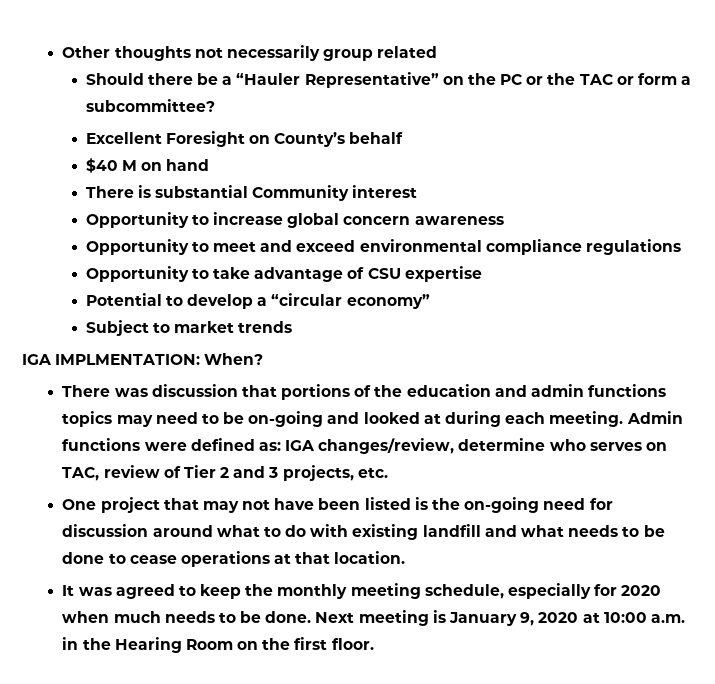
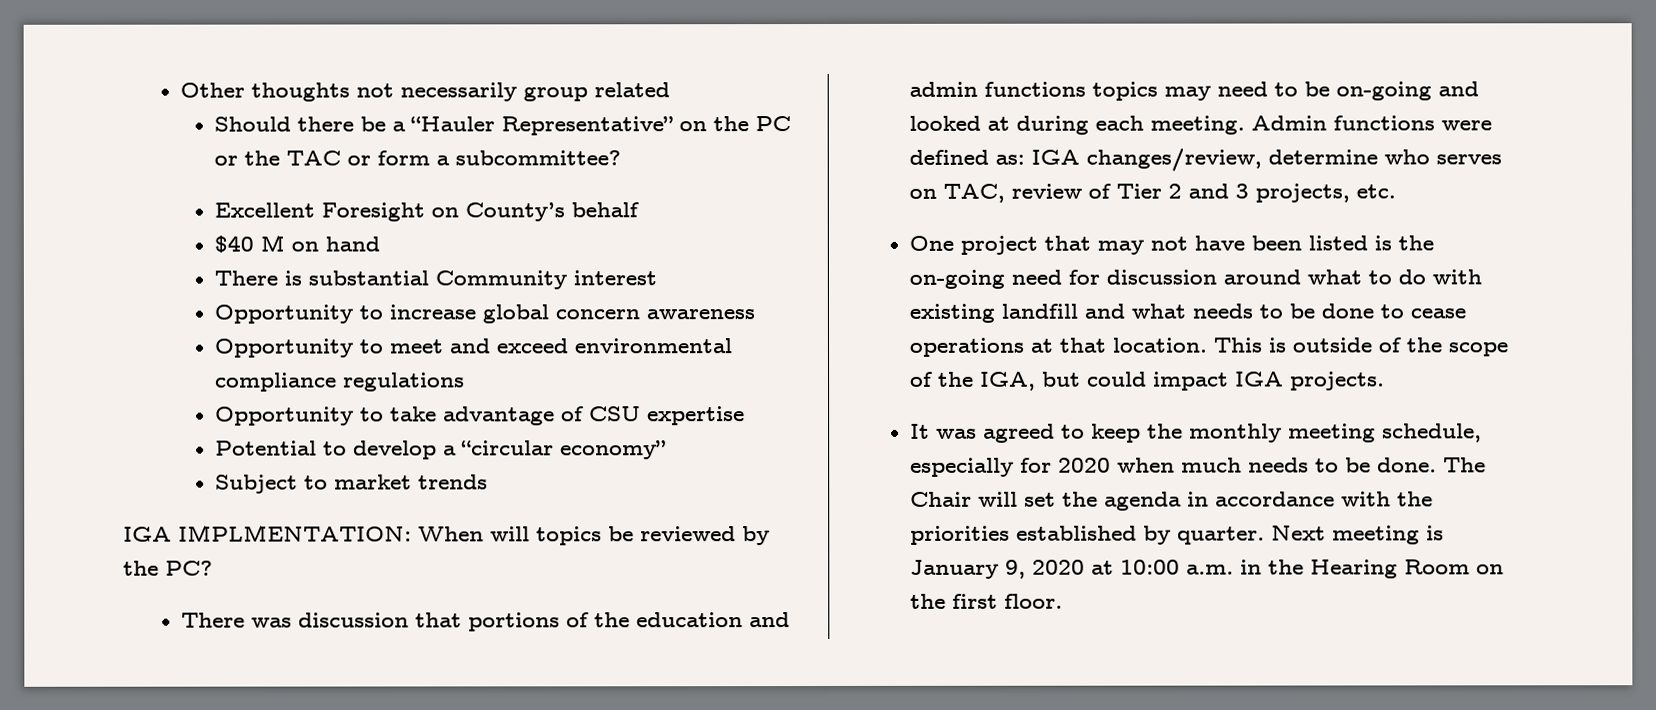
[204,353,264,365] When? -> [418,526,770,546] [123,560,213,576] When will topics be reviewed by the PC?
(406, 557) none -> [1212,337,1509,357] [909,371,1385,391] This is outside of the scope of the IGA, but could impact IGA projects.
(312, 617) none -> [1442,457,1486,473] [909,491,1433,511] [909,525,1265,545] The Chair will set the agenda in accordance with the priorities established by quarter.

